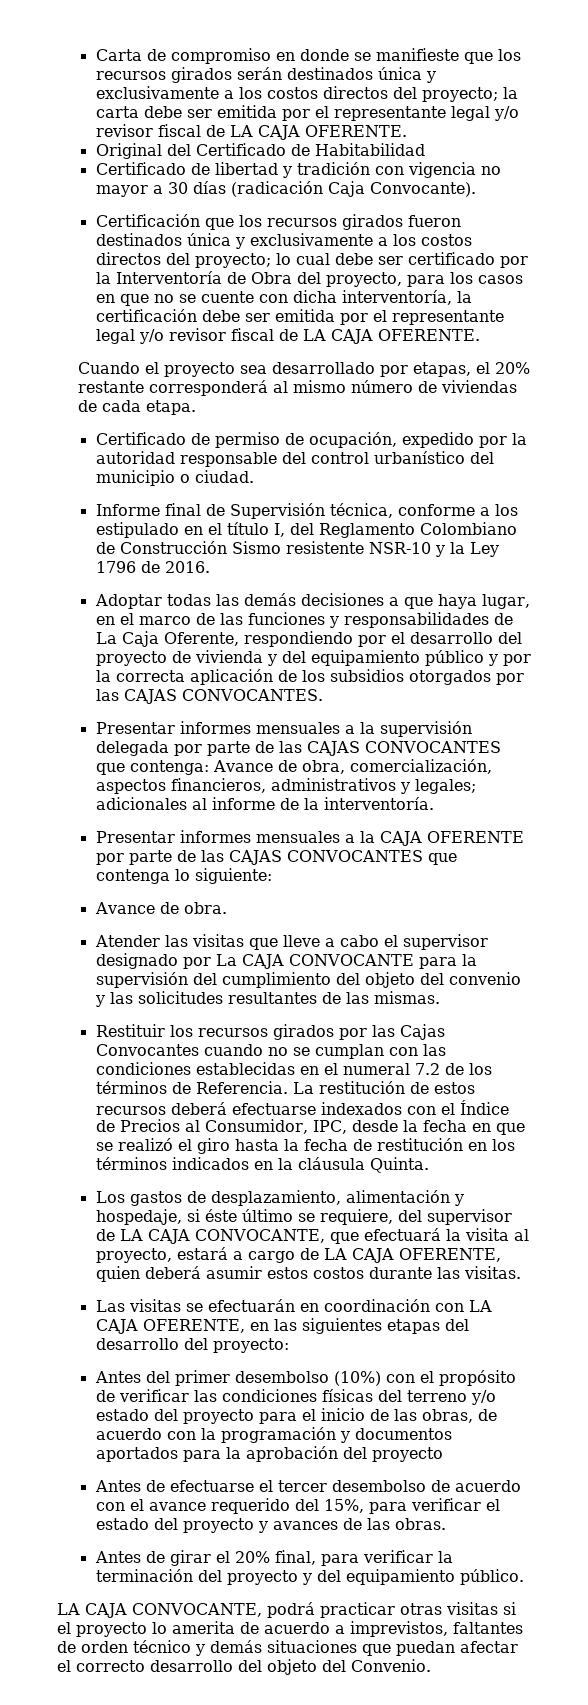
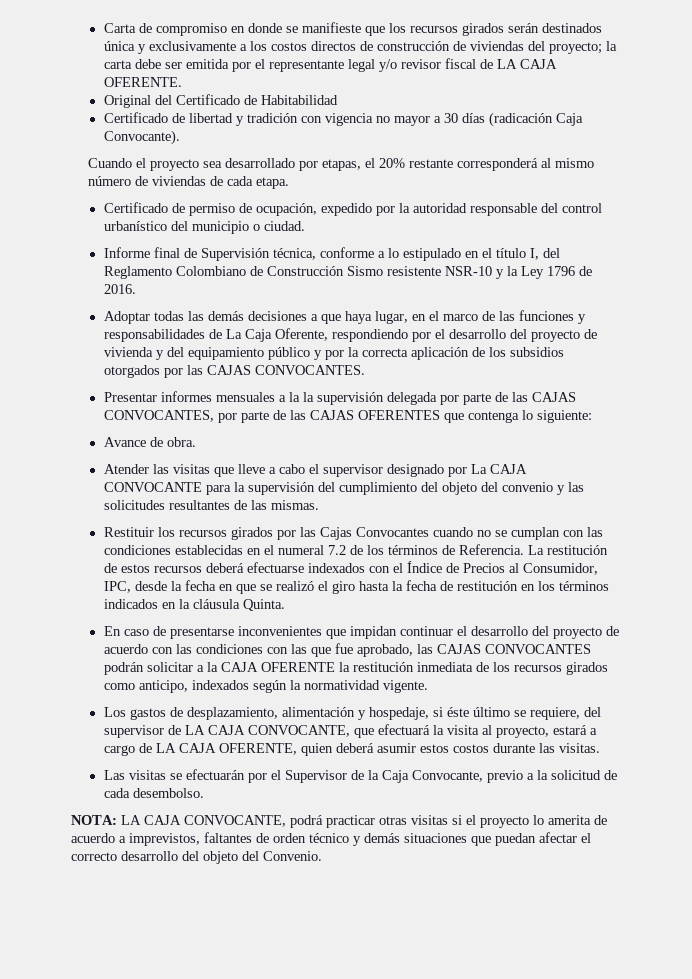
(388, 92) none -> [359,41,524,51] de construcción de viviendas
[95,214,461,230] [95,233,472,249] [95,252,528,268] [95,271,523,287] [95,290,472,306] [95,309,504,325] [95,328,480,344] // Certificación que los recursos girados fueron destinados única y exclusivamente a los costos directos del proyecto; lo cual debe ser certificado por la Interventoría de Obra del proyecto, para los casos en que no se cuente con dicha interventoría, la certificación debe ser emitida por el representante legal y/o revisor fiscal de LA CAJA OFERENTE. -> (180, 137) none
[494,504,518,516] los -> [387,248,399,258] lo
(375, 728) none -> [302,392,314,402] la
[364,741,501,753] [95,759,492,775] [95,778,476,794] [95,797,434,810] [95,830,524,846] [95,850,423,865] CONVOCANTES que contenga: Avance de obra, comercialización, aspectos financieros, administrativos y legales; adicionales al informe de la interventoría. // Presentar informes mensuales a la CAJA OFERENTE por parte de las CAJAS CONVOCANTES -> [103,410,440,423] CONVOCANTES, por parte de las CAJAS OFERENTES
(429, 1165) none -> [103,626,619,639] [103,643,591,657] [103,662,608,675] [103,680,428,693] // En caso de presentarse inconvenientes que impidan continuar el desarrollo del proyecto de acuerdo con las condiciones con las que fue aprobado, las CAJAS CONVOCANTES podrán solicitar a la CAJA OFERENTE la restitución inmediata de los recursos girados como anticipo, indexados según la normatividad vigente.
[299,1299,492,1312] [95,1318,469,1334] [95,1338,289,1353] [94,1370,516,1386] [95,1389,496,1405] [95,1408,497,1424] [95,1427,452,1443] [95,1446,443,1462] [94,1480,521,1492] [95,1498,500,1514] [95,1518,446,1533] [94,1550,453,1566] [95,1569,524,1585] en coordinación con LA CAJA OFERENTE, en las siguientes etapas del desarrollo del proyecto: // Antes del primer desembolso (10%) con el propósito de verificar las condiciones físicas del terreno y/o estado del proyecto para el inicio de las obras, de acuerdo con la programación y documentos aportados para la aprobación del proyecto // Antes de efectuarse el tercer desembolso de acuerdo con el avance requerido del 15%, para verificar el estado del proyecto y avances de las obras. // Antes de girar el 20% final, para verificar la terminación del proyecto y del equipamiento público. // -> [247,770,617,783] [103,788,204,798] [71,815,117,825] por el Supervisor de la Caja Convocante, previo a la solicitud de cada desembolso. // NOTA:

